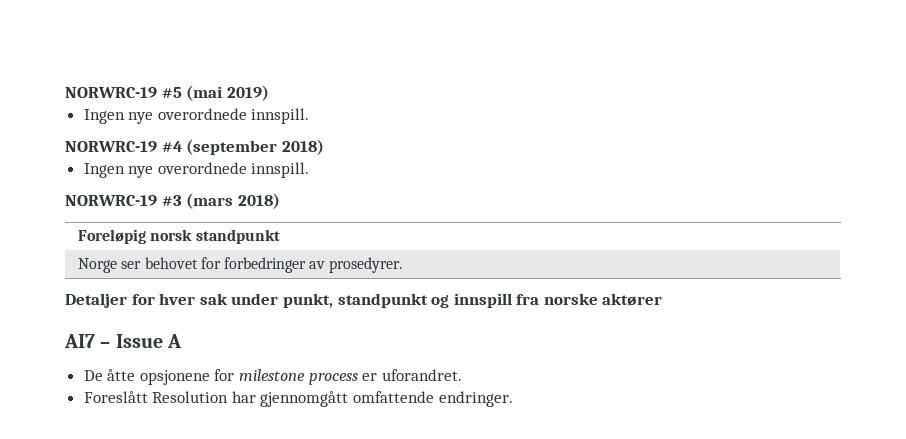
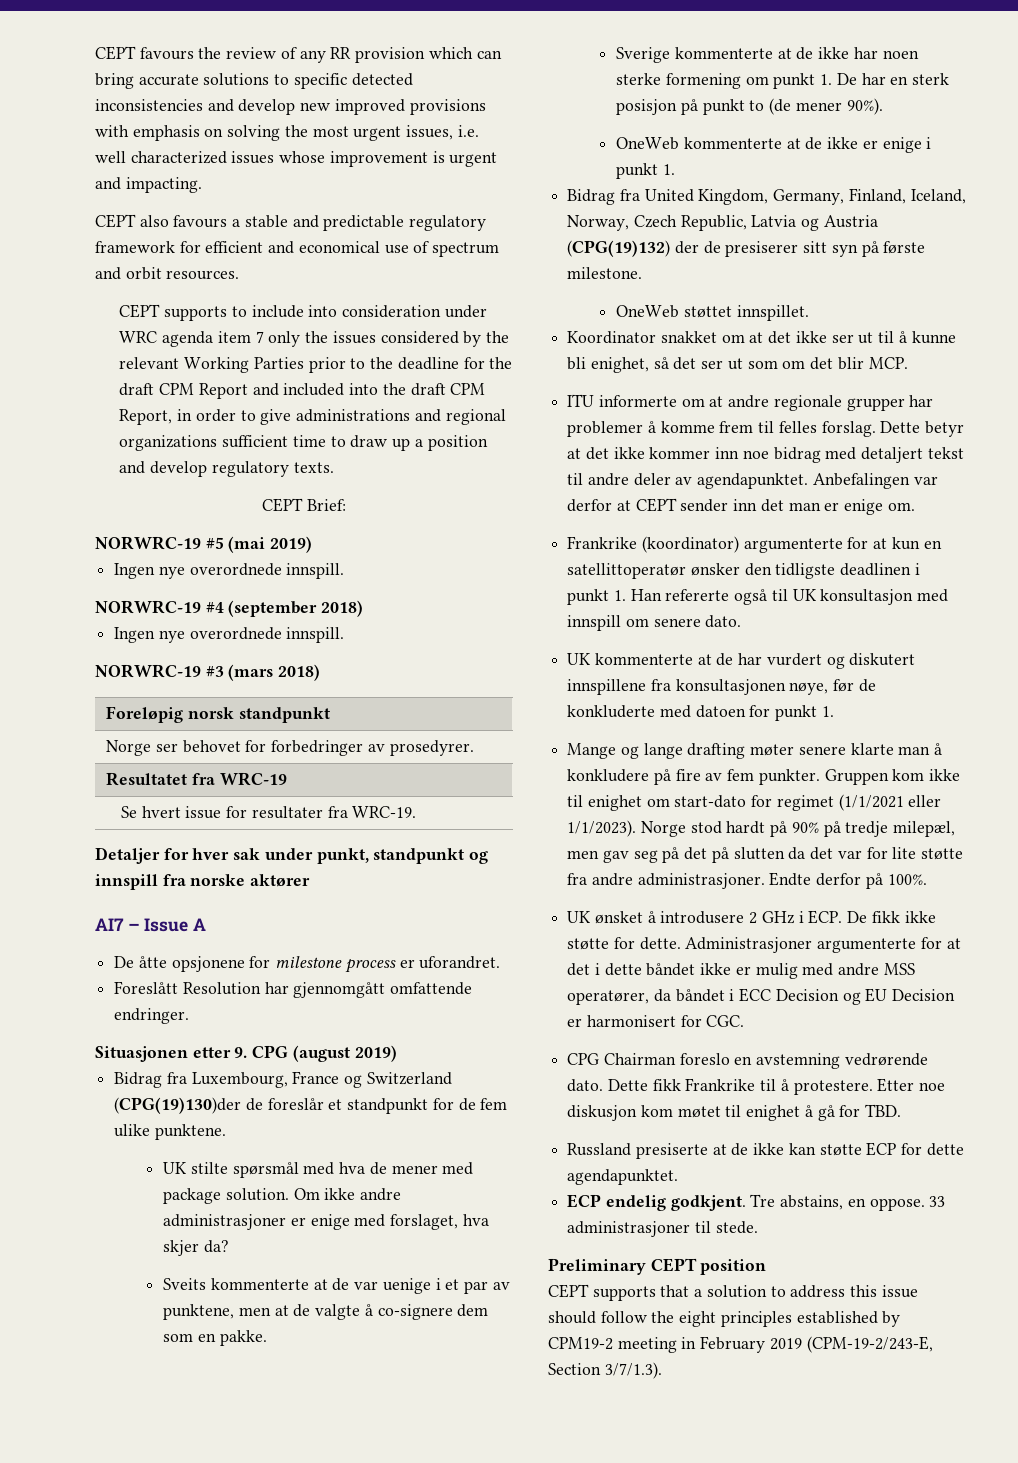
(65, 92) none -> [95,46,502,63] [95,73,413,89] [95,99,486,115] [95,125,479,141] [95,151,498,167] [95,177,202,193] [95,214,487,231] [95,241,500,257] [95,267,240,280] [119,304,487,321] [119,331,510,347] [119,357,513,373] [119,383,486,399] [119,409,506,425] [119,435,488,451] [119,461,334,477] [262,498,346,512] CEPT favours the review of any RR provision which can bring accurate solutions to specific detected inconsistencies and develop new improved provisions with emphasis on solving the most urgent issues, i.e. well characterized issues whose improvement is urgent and impacting. // CEPT also favours a stable and predictable regulatory framework for efficient and economical use of spectrum and orbit resources. // CEPT supports to include into consideration under WRC agenda item 7 only the issues considered by the relevant Working Parties prior to the deadline for the draft CPM Report and included into the draft CPM Report, in order to give administrations and regional organizations sufficient time to draw up a position and develop regulatory texts. // CEPT Brief: //
(403, 265) none -> [106,772,287,786] [120,806,417,819] // Resultatet fra WRC-19 // Se hvert issue for resultater fra WRC-19.
(513, 399) none -> [95,1045,397,1062] [114,1071,452,1088] [114,1097,508,1114] [114,1124,226,1140] [163,1162,474,1178] [163,1188,402,1204] [163,1214,489,1230] [163,1240,229,1256] [163,1278,510,1294] [163,1304,489,1320] [163,1330,267,1346] [616,47,919,63] [616,73,950,89] [616,98,883,115] [616,137,932,153] [616,163,675,179] [567,188,966,205] [567,215,878,231] [567,240,926,257] [567,267,643,279] [616,305,809,321] [567,331,956,344] [567,357,908,373] [567,394,934,411] [567,421,965,437] [567,447,964,463] [567,473,938,489] [567,498,915,515] [567,536,942,553] [567,563,920,579] [567,589,949,605] [567,615,742,631] [567,653,916,669] [567,679,876,695] [567,705,834,721] [567,743,943,759] [567,769,961,785] [567,794,942,811] [567,820,956,837] [567,847,963,863] [567,872,927,889] [567,910,936,924] [567,937,961,953] [567,963,915,979] [567,988,956,1005] [567,1015,745,1027] [567,1053,928,1069] [567,1078,946,1095] [567,1104,902,1121] [567,1142,964,1159] [567,1169,679,1185] [567,1194,946,1211] [567,1221,758,1237] [548,1258,767,1275] [548,1284,918,1301] [548,1311,901,1327] [548,1336,933,1353] [548,1362,662,1379] // Situasjonen etter 9. CPG (august 2019) // Bidrag fra Luxembourg, France og Switzerland (CPG(19)130)der de foreslår et standpunkt for de fem ulike punktene. // UK stilte spørsmål med hva de mener med package solution. Om ikke andre administrasjoner er enige med forslaget, hva skjer da? // Sveits kommenterte at de var uenige i et par av punktene, men at de valgte å co-signere dem som en pakke. // Sverige kommenterte at de ikke har noen sterke formening om punkt 1. De har en sterk posisjon på punkt to (de mener 90%). // OneWeb kommenterte at de ikke er enige i punkt 1. // Bidrag fra United Kingdom, Germany, Finland, Iceland, Norway, Czech Republic, Latvia og Austria (CPG(19)132) der de presiserer sitt syn på første milestone. // OneWeb støttet innspillet. // Koordinator snakket om at det ikke ser ut til å kunne bli enighet, så det ser ut som om det blir MCP. // ITU informerte om at andre regionale grupper har problemer å komme frem til felles forslag. Dette betyr at det ikke kommer inn noe bidrag med detaljert tekst til andre deler av agendapunktet. Anbefalingen var derfor at CEPT sender inn det man er enige om. // Frankrike (koordinator) argumenterte for at kun en satellittoperatør ønsker den tidligste deadlinen i punkt 1. Han refererte også til UK konsultasjon med innspill om senere dato. // UK kommenterte at de har vurdert og diskutert innspillene fra konsultasjonen nøye, før de konkluderte med datoen for punkt 1. // Mange og lange drafting møter senere klarte man å konkludere på fire av fem punkter. Gruppen kom ikke til enighet om start-dato for regimet (1/1/2021 eller 1/1/2023). Norge stod hardt på 90% på tredje milepæl, men gav seg på det på slutten da det var for lite støtte fra andre administrasjoner. Endte derfor på 100%. // UK ønsket å introdusere 2 GHz i ECP. De fikk ikke støtte for dette. Administrasjoner argumenterte for at det i dette båndet ikke er mulig med andre MSS operatører, da båndet i ECC Decision og EU Decision er harmonisert for CGC. // CPG Chairman foreslo en avstemning vedrørende dato. Dette fikk Frankrike til å protestere. Etter noe diskusjon kom møtet til enighet å gå for TBD. // Russland presiserte at de ikke kan støtte ECP for dette agendapunktet. // ECP endelig godkjent. Tre abstains, en oppose. 33 administrasjoner til stede. // Preliminary CEPT position // CEPT supports that a solution to address this issue should follow the eight principles established by CPM19-2 meeting in February 2019 (CPM-19-2/243-E, Section 3/7/1.3).

